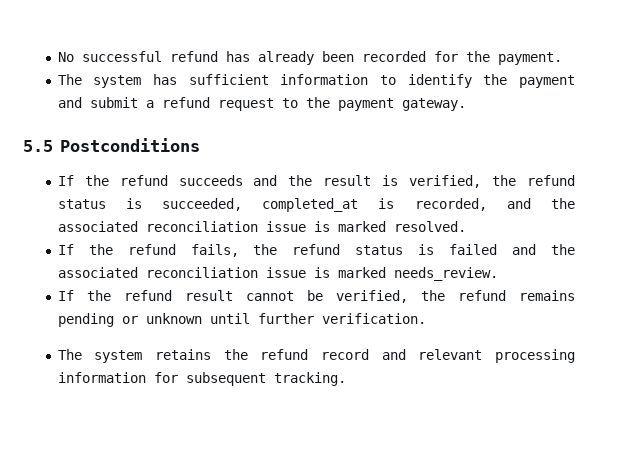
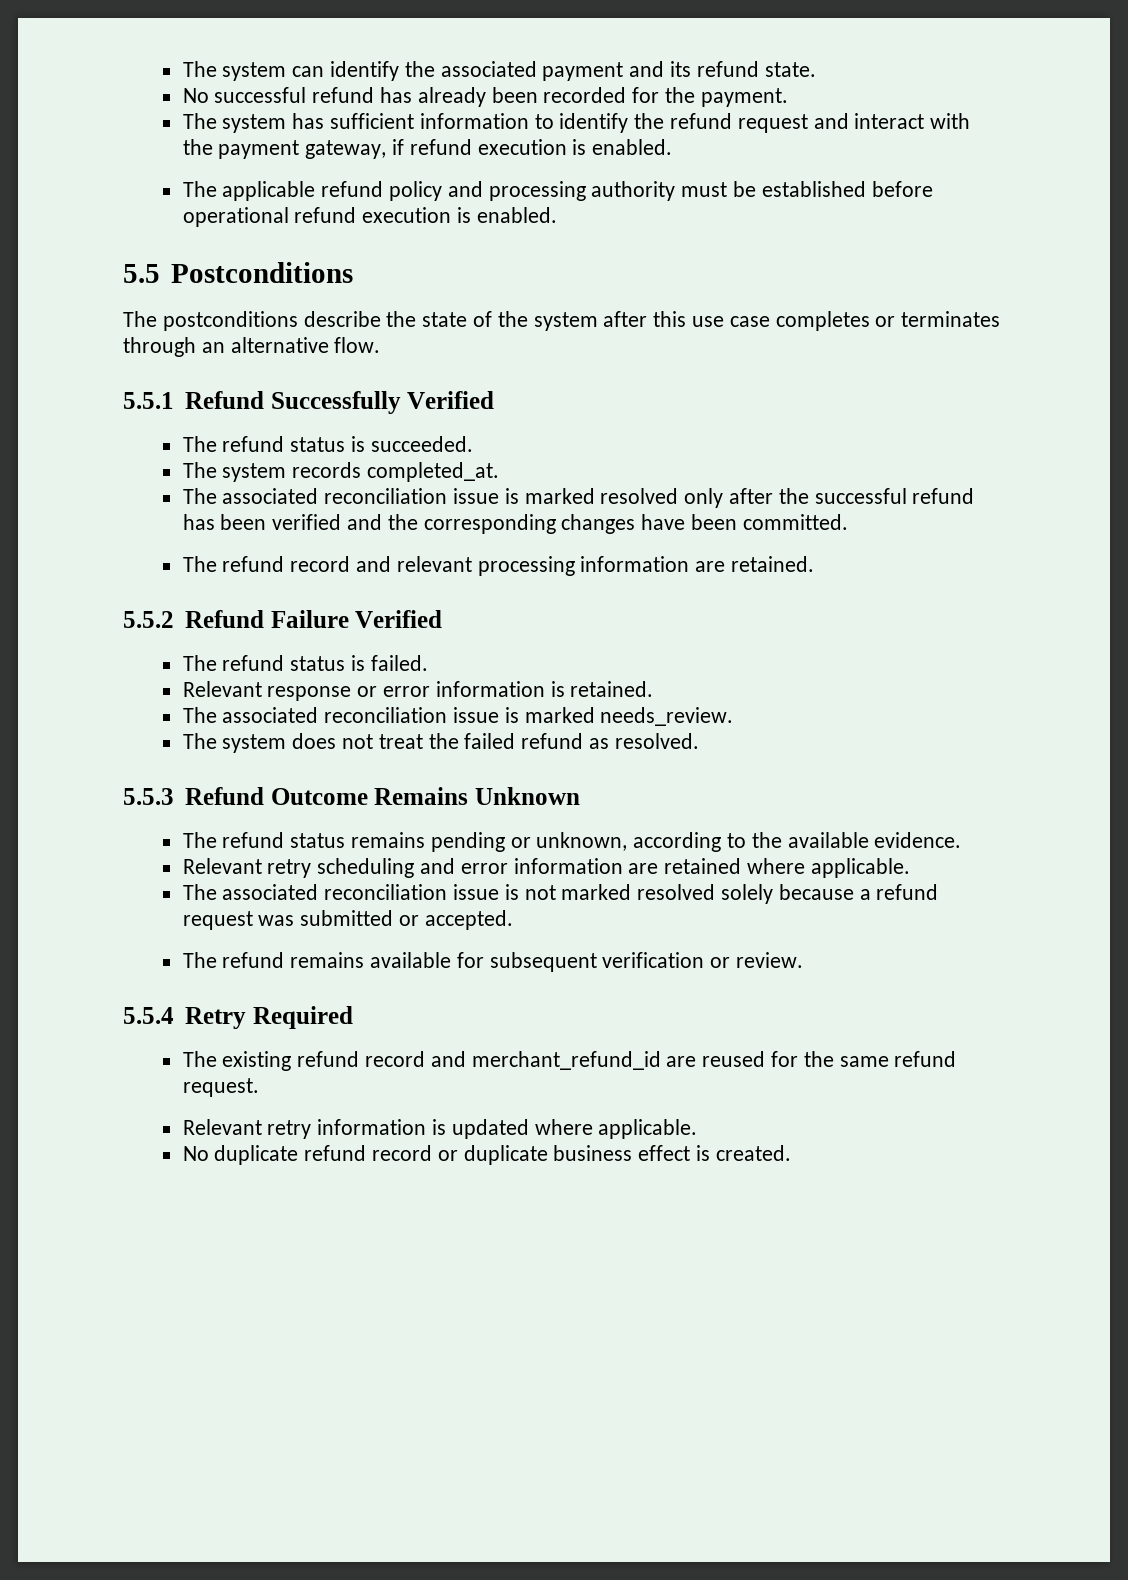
(57, 57) none -> [182,61,816,81] The system can identify the associated payment and its refund state. //
[519,75,575,88] [57,97,466,111] [23,138,200,152] [57,175,575,188] [57,198,575,212] [57,221,466,232] [57,244,575,257] payment and submit a refund request to the payment gateway. // 5.5 Postconditions // If the refund succeeds and the result is verified, the refund status is succeeded, completed_at is recorded, and the associated reconciliation issue is marked resolved. // If the refund fails, the refund status is failed and the -> [669,113,971,133] [182,139,673,159] [182,181,933,201] [182,207,557,227] [123,262,353,283] [123,311,1001,331] [123,337,381,357] [123,391,495,414] [182,436,473,452] [182,462,499,482] [182,488,975,508] [182,514,848,534] [182,556,814,576] [123,610,443,628] [182,655,428,671] [182,681,654,701] [182,707,217,723] refund request and interact with the payment gateway, if refund execution is enabled. // The applicable refund policy and processing authority must be established before operational refund execution is enabled. // 5.5 Postconditions // The postconditions describe the state of the system after this use case completes or terminates through an alternative flow. // 5.5.1 Refund Successfully Verified // The refund status is succeeded. // The system records completed_at. // The associated reconciliation issue is marked resolved only after the successful refund has been verified and the corresponding changes have been committed. // The refund record and relevant processing information are retained. // 5.5.2 Refund Failure Verified // The refund status is failed. // Relevant response or error information is retained. // The
[57,290,576,303] [57,313,426,327] [57,349,575,363] [57,372,346,386] If the refund result cannot be verified, the refund remains pending or unknown until further verification. // The system retains the refund record and relevant processing information for subsequent tracking. -> [182,733,699,753] [123,787,580,805] [182,832,962,852] [182,858,910,878] [182,884,939,904] [182,910,513,930] [182,952,803,972] [123,1006,353,1029] [182,1051,957,1071] [182,1078,259,1097] [182,1119,698,1139] [182,1145,791,1165] The system does not treat the failed refund as resolved. // 5.5.3 Refund Outcome Remains Unknown // The refund status remains pending or unknown, according to the available evidence. // Relevant retry scheduling and error information are retained where applicable. // The associated reconciliation issue is not marked resolved solely because a refund request was submitted or accepted. // The refund remains available for subsequent verification or review. // 5.5.4 Retry Required // The existing refund record and merchant_refund_id are reused for the same refund request. // Relevant retry information is updated where applicable. // No duplicate refund record or duplicate business effect is created.

